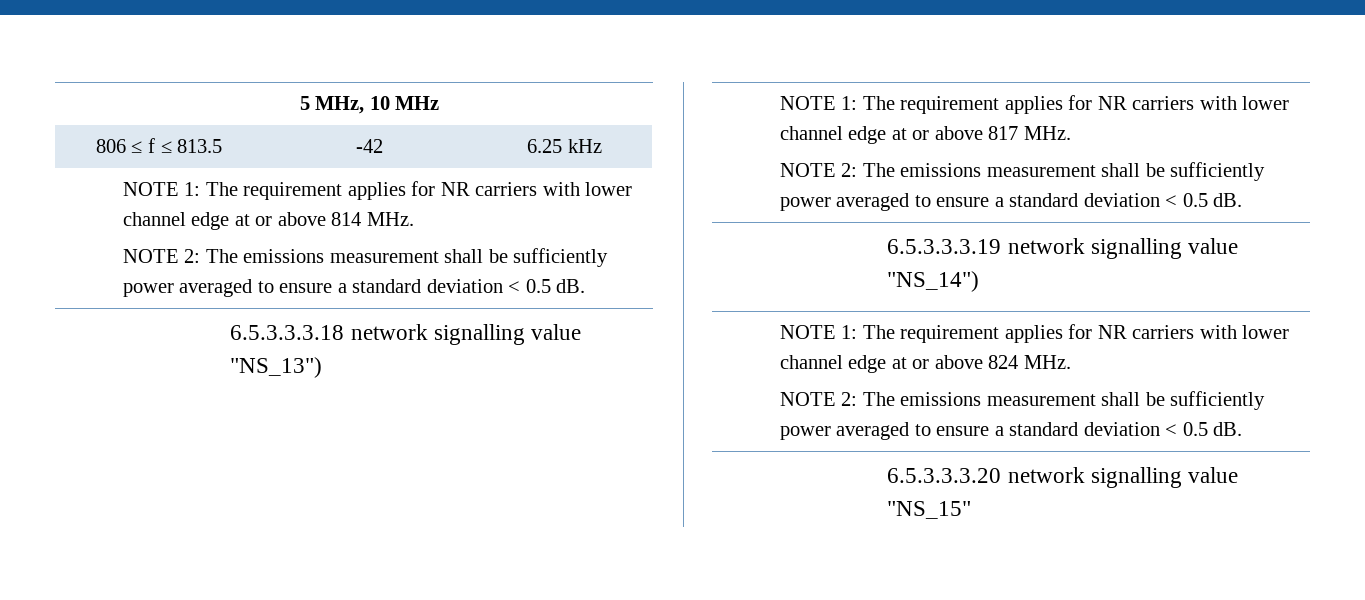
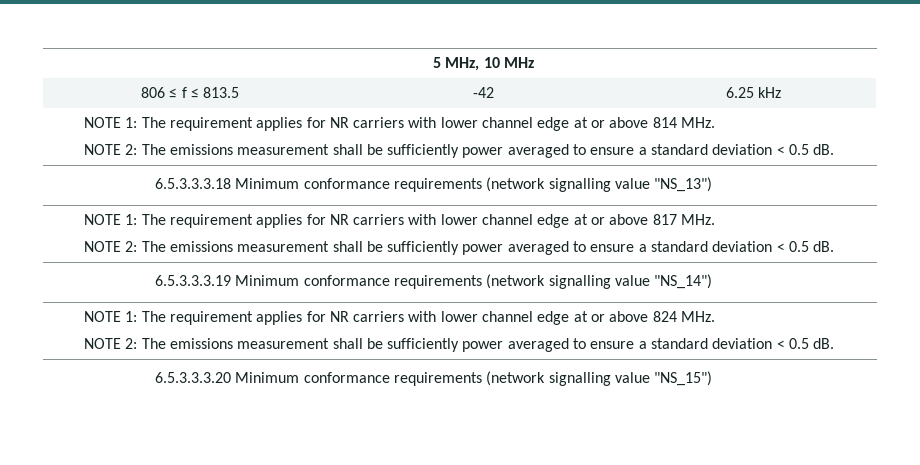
[350,324,428,340] network -> [235,177,546,192] Minimum conformance requirements (network
[1007,238,1085,254] network -> [235,274,546,289] Minimum conformance requirements (network
[1007,467,1239,488] [887,501,972,519] network signalling value "NS_15" -> [235,371,713,386] Minimum conformance requirements (network signalling value "NS_15")

